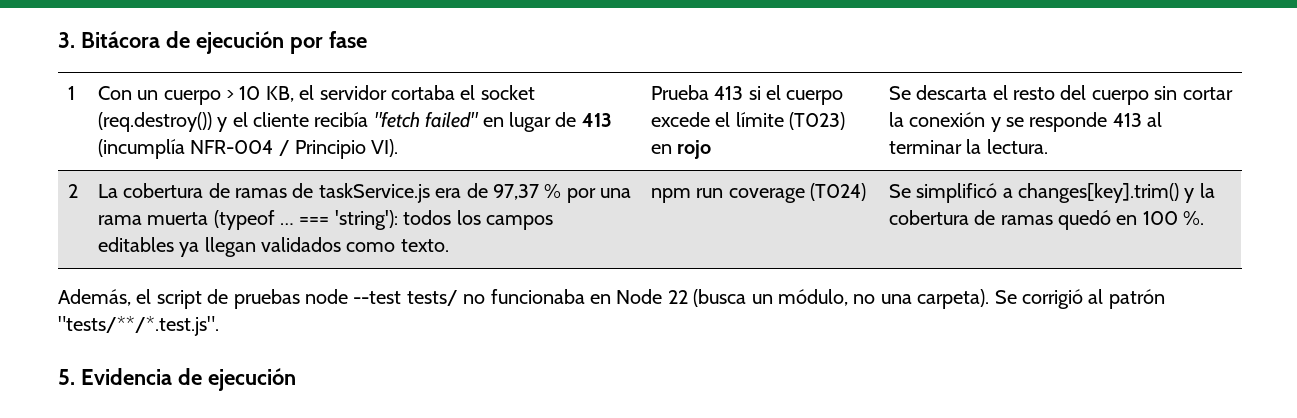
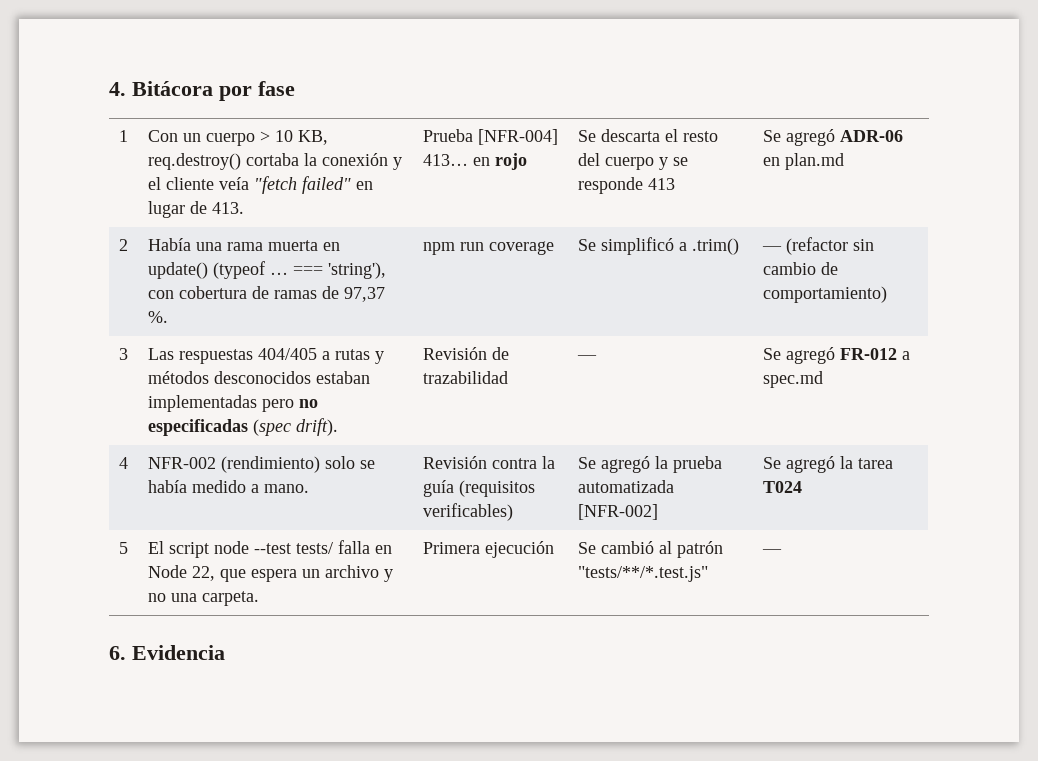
[58,31,284,54] 3. Bitácora de ejecución -> [109,81,213,96] 4. Bitácora
[299,85,535,100] [97,112,212,132] el servidor cortaba el socket (req.destroy()) -> [147,153,388,170] req.destroy() cortaba la conexión
[314,112,369,127] recibía -> [218,177,249,190] veía
[581,113,612,127] [97,139,399,159] [650,85,844,105] [650,112,846,130] 413 (incumplía NFR-004 / Principio VI). | Prueba 413 si el cuerpo excede el límite (T023) -> [211,202,244,214] [422,129,558,145] [422,154,468,166] 413. | Prueba [NFR-004] 413…
[1154,86,1233,100] [888,112,986,127] sin cortar la conexión -> (654, 163) none
[1147,112,1163,127] [888,139,1048,154] [67,184,78,198] [97,183,632,203] [97,210,554,230] [97,237,449,257] al terminar la lectura. // 2 | La cobertura de ramas de taskService.js era de 97,37 % por una rama muerta (typeof … === 'string'): todos los campos editables ya llegan validados como texto. -> [762,129,903,146] [762,153,844,170] [118,239,128,251] [147,238,340,251] [147,261,386,279] [147,286,385,302] [147,311,168,323] | Se agregó ADR-06 en plan.md // 2 | Había una rama muerta en update() (typeof … === 'string'), con cobertura de ramas de 97,37 %.
[810,183,867,201] (T024) -> (554, 248) none
[1018,183,1215,203] [888,210,1205,230] [58,289,1165,309] [58,316,219,336] [58,368,296,391] changes[key].trim() y la cobertura de ramas quedó en 100 %. // Además, el script de pruebas node --test tests/ no funcionaba en Node 22 (busca un módulo, no una carpeta). Se corrigió al patrón "tests/**/*.test.js". // 5. Evidencia de ejecución -> [691,238,739,255] [761,237,874,255] [762,262,838,275] [762,286,887,303] [118,348,128,360] [147,348,384,364] [147,371,370,384] [147,395,318,412] [147,418,338,436] [422,347,509,360] [422,371,508,384] [576,355,597,360] [762,347,910,364] [762,371,823,388] [118,457,128,469] [147,456,375,473] [147,480,309,493] [422,456,555,469] [422,480,535,497] [422,503,513,521] [577,456,722,473] [577,480,674,493] [577,504,658,520] [762,456,893,473] [762,481,802,493] [118,542,128,554] [147,540,392,558] [147,565,393,582] [147,591,259,606] [422,541,554,558] [577,541,723,558] [577,566,708,582] [761,549,782,554] [109,645,225,660] .trim() | — (refactor sin cambio de comportamiento) // 3 | Las respuestas 404/405 a rutas y métodos desconocidos estaban implementadas pero no especificadas (spec drift). | Revisión de trazabilidad | — | Se agregó FR-012 a spec.md // 4 | NFR-002 (rendimiento) solo se había medido a mano. | Revisión contra la guía (requisitos verificables) | Se agregó la prueba automatizada [NFR-002] | Se agregó la tarea T024 // 5 | El script node --test tests/ falla en Node 22, que espera un archivo y no una carpeta. | Primera ejecución | Se cambió al patrón "tests/**/*.test.js" | — // 6. Evidencia

